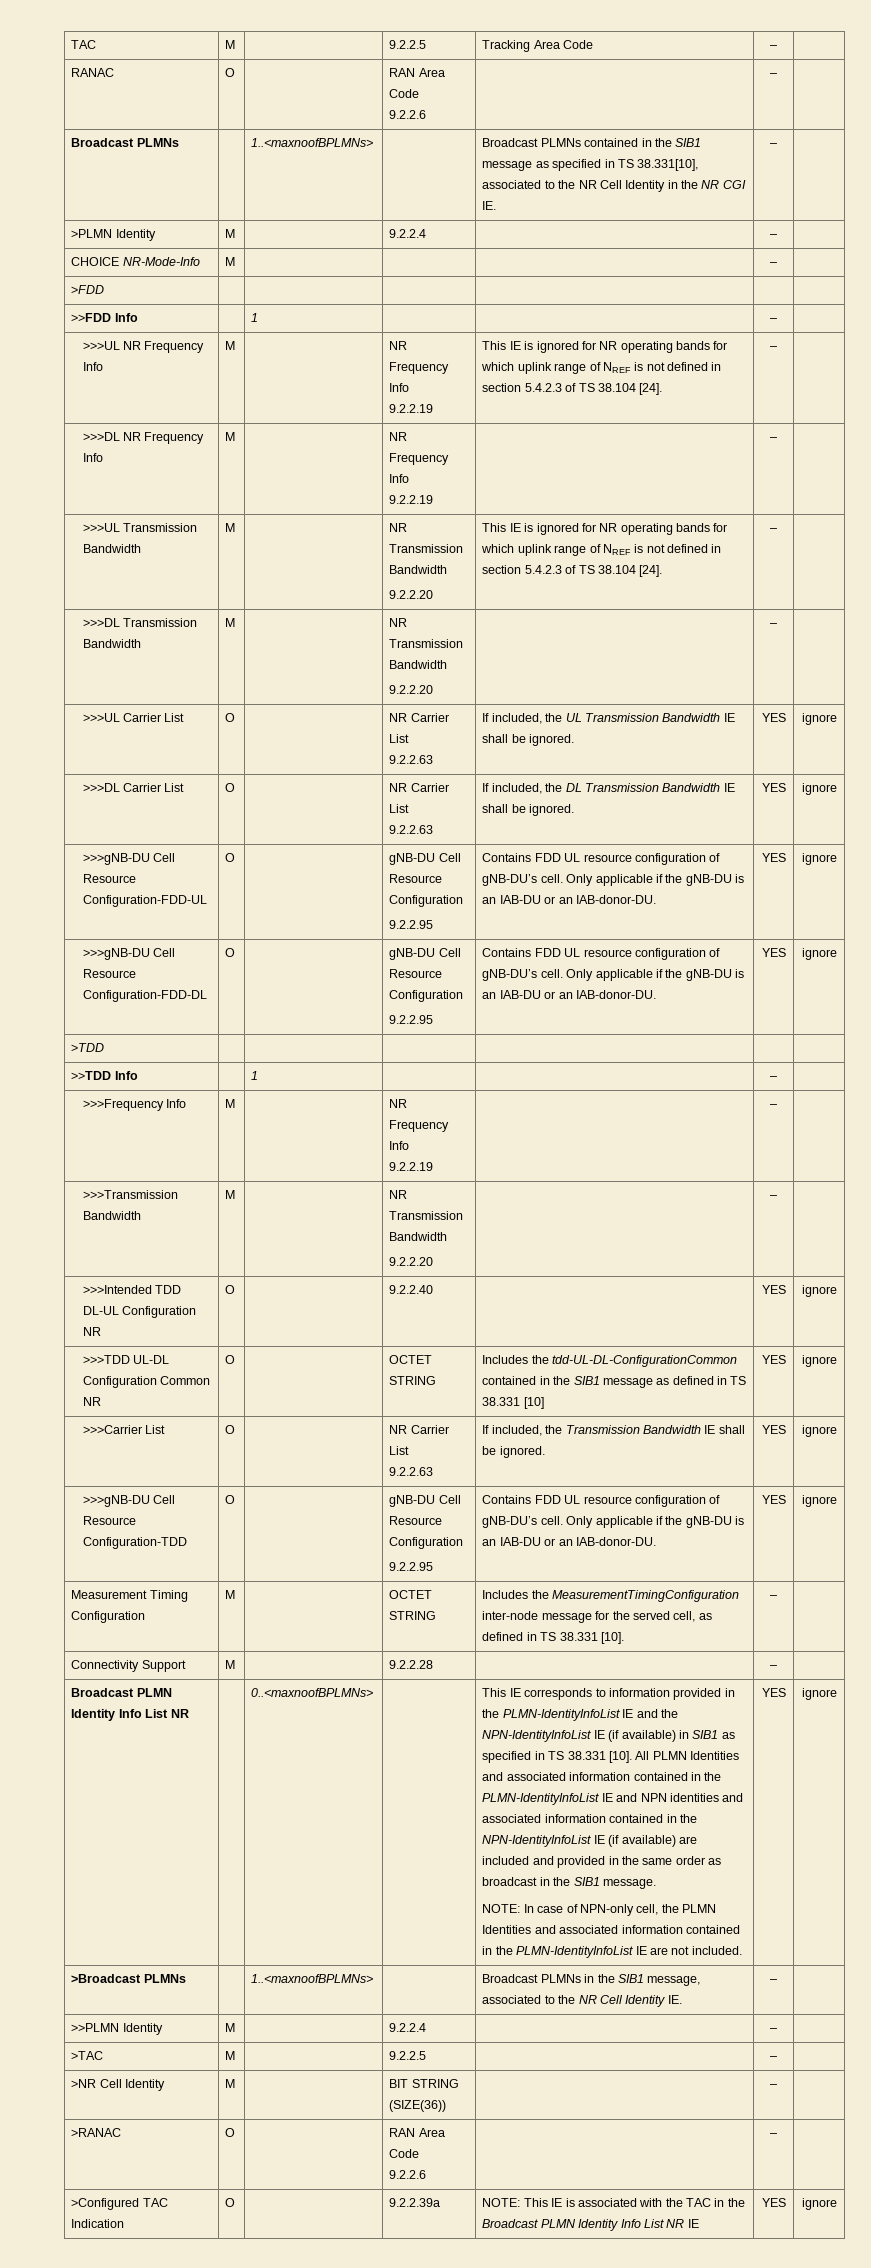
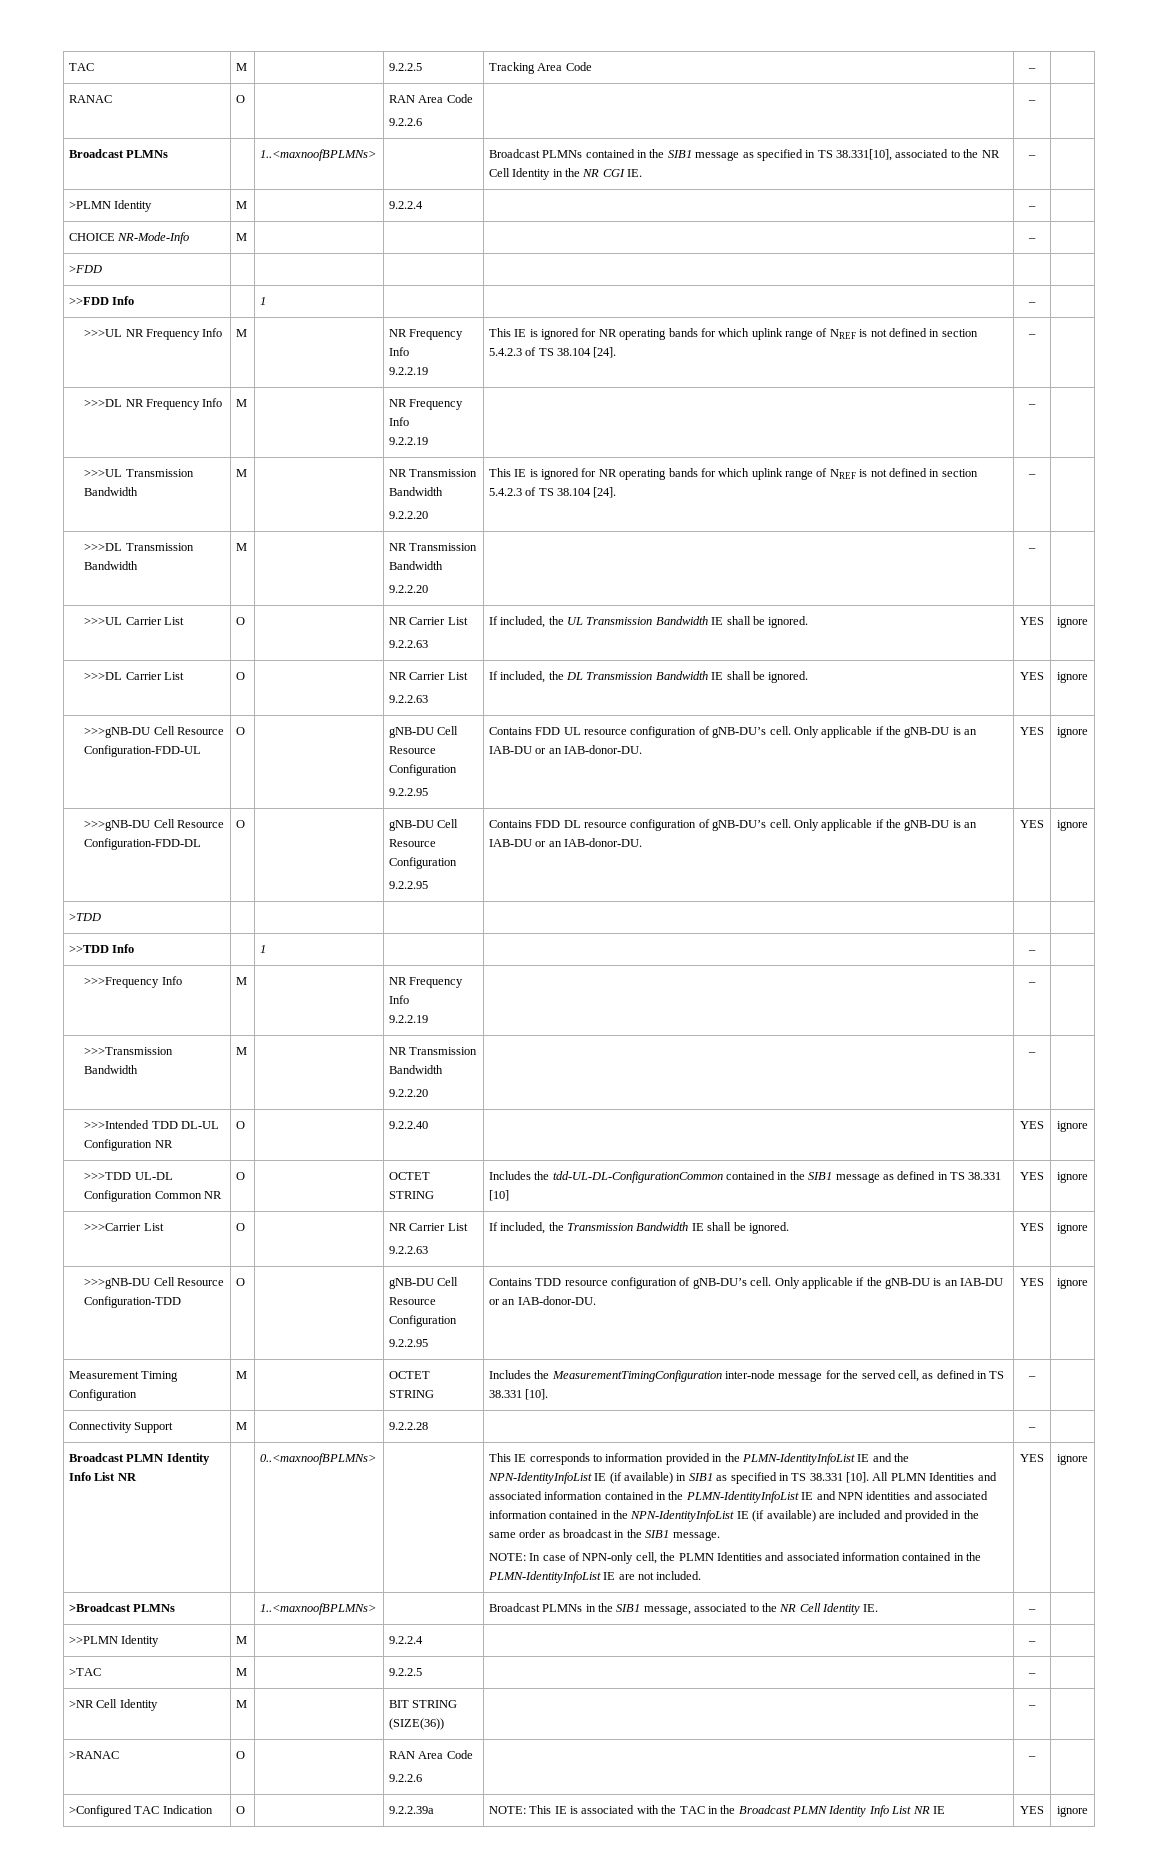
[564,948,581,957] UL -> [563,820,581,828] DL
[534,1495,581,1504] FDD UL -> [535,1278,562,1286] TDD

